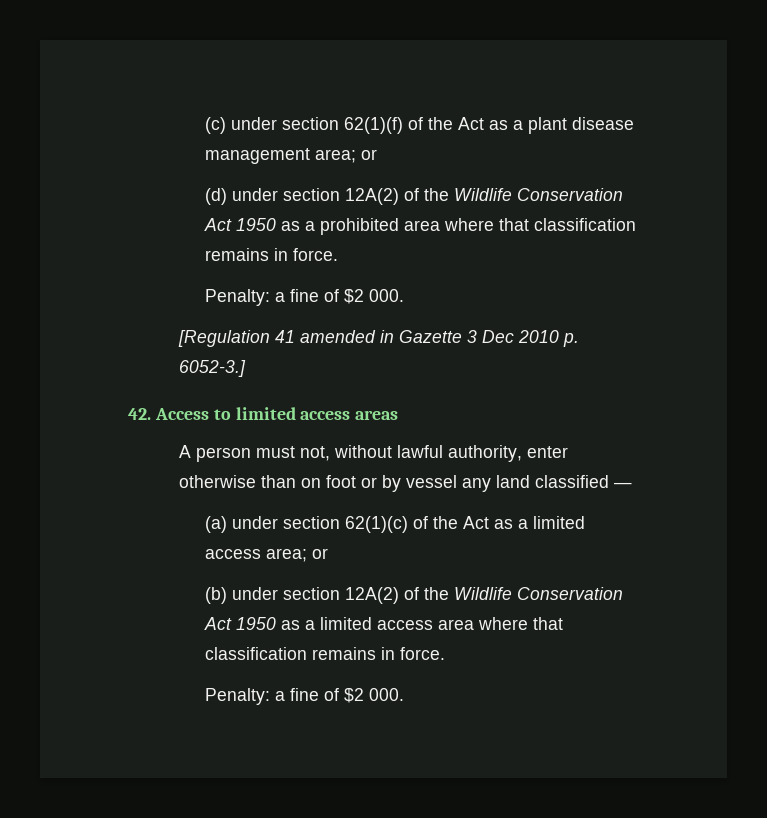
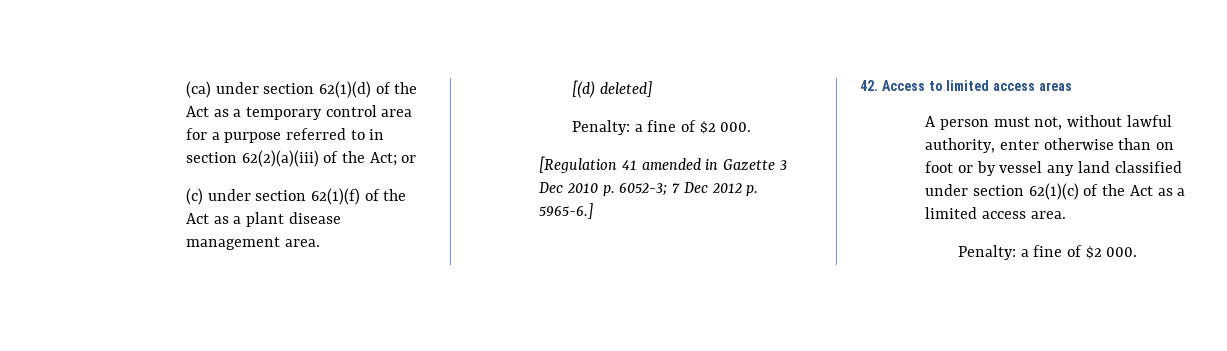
(204, 125) none -> [185,81,418,98] [185,105,413,120] [185,128,385,143] [185,150,417,167] (ca) under section 62(1)(d) of the Act as a temporary control area for a purpose referred to in section 62(2)(a)(iii) of the Act; or //
[314,149,377,163] [204,188,623,205] [203,218,636,235] [204,248,338,261] area; or // (d) under section 12A(2) of the Wildlife Conservation Act 1950 as a prohibited area where that classification remains in force. -> [284,239,320,247] [571,80,652,98] area. // [(d) deleted]
[179,360,247,377] 6052-3.] -> [619,182,759,196] [539,203,594,219] 6052-3; 7 Dec 2012 p. 5965-6.]
[614,482,633,488] [204,516,227,533] — // (a) -> (1182, 167) none
[265,548,328,562] [204,587,623,604] [203,617,563,630] [204,647,445,660] area; or // (b) under section 12A(2) of the Wildlife Conservation Act 1950 as a limited access area where that classification remains in force. -> [1030,211,1066,219] area.

